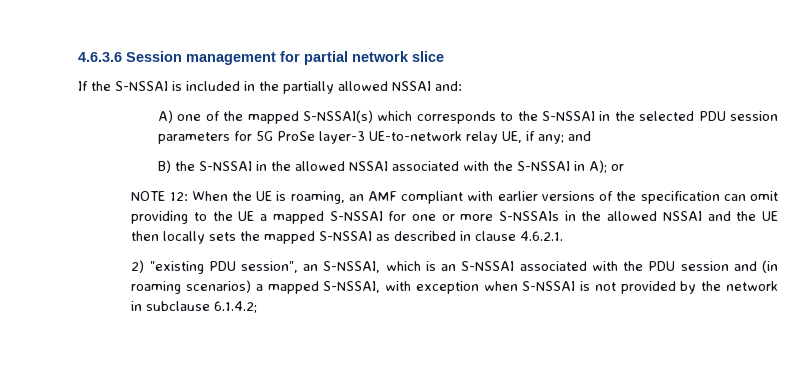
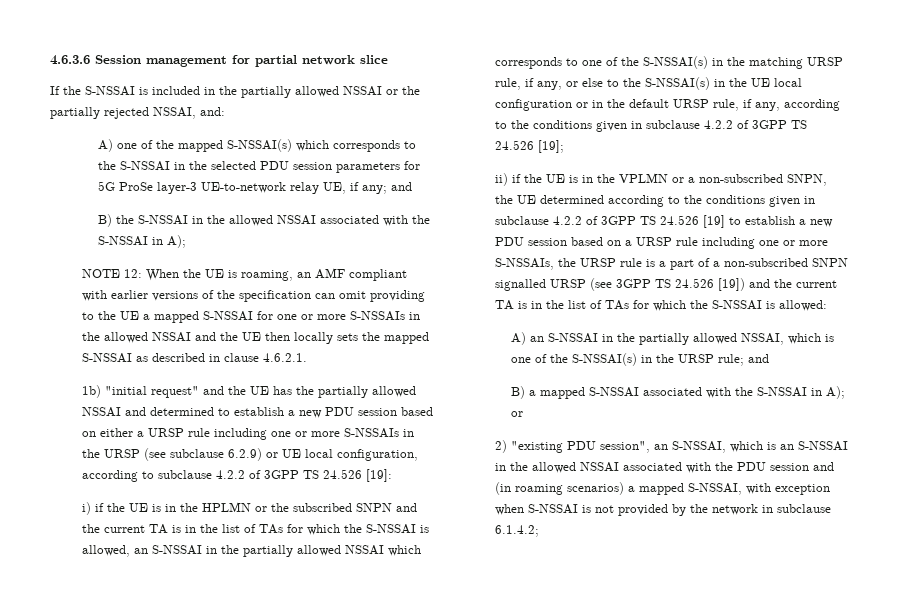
(431, 86) none -> [386,86,420,95] [50,107,196,119] or the partially rejected NSSAI,
[610,164,624,171] or -> (186, 241) none
(564, 236) none -> [81,385,416,398] [81,407,433,418] [81,428,414,440] [81,448,418,461] [81,469,392,482] [81,502,417,515] [81,524,429,535] [81,545,421,557] [494,56,843,69] [494,77,802,90] [494,99,840,111] [494,120,807,132] [494,140,564,153] [494,173,827,186] [494,195,815,207] [494,215,833,228] [494,237,828,249] [494,258,848,270] [494,278,837,291] [494,300,827,311] [510,332,834,345] [510,353,769,366] [510,386,845,399] [510,411,523,417] // 1b) "initial request" and the UE has the partially allowed NSSAI and determined to establish a new PDU session based on either a URSP rule including one or more S-NSSAIs in the URSP (see subclause 6.2.9) or UE local configuration, according to subclause 4.2.2 of 3GPP TS 24.526 [19]: // i) if the UE is in the HPLMN or the subscribed SNPN and the current TA is in the list of TAs for which the S-NSSAI is allowed, an S-NSSAI in the partially allowed NSSAI which corresponds to one of the S-NSSAI(s) in the matching URSP rule, if any, or else to the S-NSSAI(s) in the UE local configuration or in the default URSP rule, if any, according to the conditions given in subclause 4.2.2 of 3GPP TS 24.526 [19]; // ii) if the UE is in the VPLMN or a non-subscribed SNPN, the UE determined according to the conditions given in subclause 4.2.2 of 3GPP TS 24.526 [19] to establish a new PDU session based on a URSP rule including one or more S-NSSAIs, the URSP rule is a part of a non-subscribed SNPN signalled URSP (see 3GPP TS 24.526 [19]) and the current TA is in the list of TAs for which the S-NSSAI is allowed: // A) an S-NSSAI in the partially allowed NSSAI, which is one of the S-NSSAI(s) in the URSP rule; and // B) a mapped S-NSSAI associated with the S-NSSAI in A); or
(515, 266) none -> [494,462,619,473] in the allowed NSSAI

